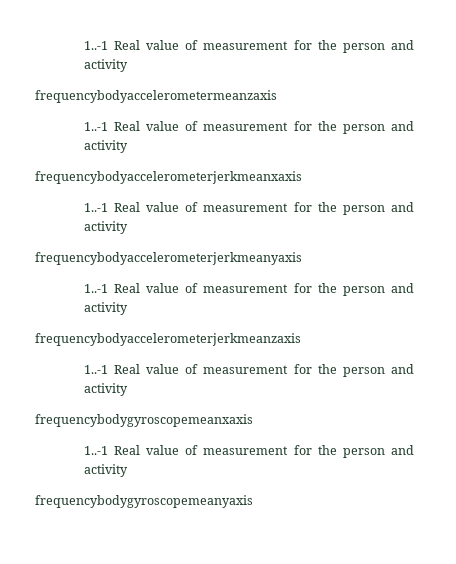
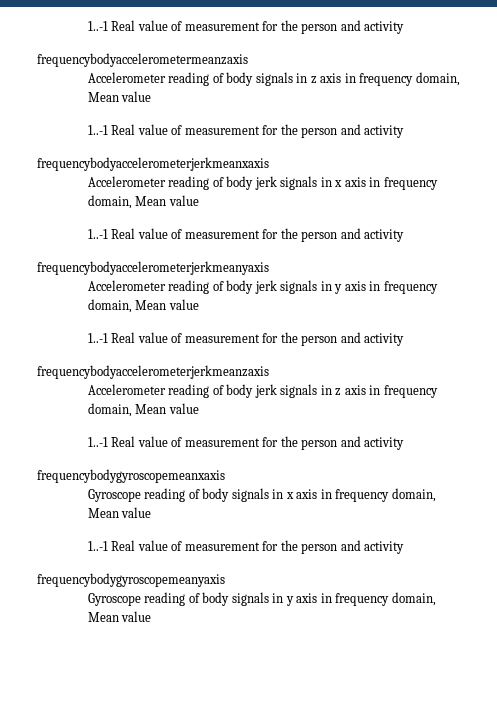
(277, 96) none -> [87,72,460,86] [87,91,152,102] // Accelerometer reading of body signals in z axis in frequency domain, Mean value
(302, 177) none -> [87,176,438,190] [87,195,199,209] // Accelerometer reading of body jerk signals in x axis in frequency domain, Mean value
(302, 258) none -> [87,280,438,294] [87,299,199,313] // Accelerometer reading of body jerk signals in y axis in frequency domain, Mean value
(301, 339) none -> [87,384,438,398] [87,403,199,417] // Accelerometer reading of body jerk signals in z axis in frequency domain, Mean value
(253, 420) none -> [87,488,436,502] [87,507,152,518] // Gyroscope reading of body signals in x axis in frequency domain, Mean value
(253, 501) none -> [87,592,436,606] [87,611,152,622] // Gyroscope reading of body signals in y axis in frequency domain, Mean value

